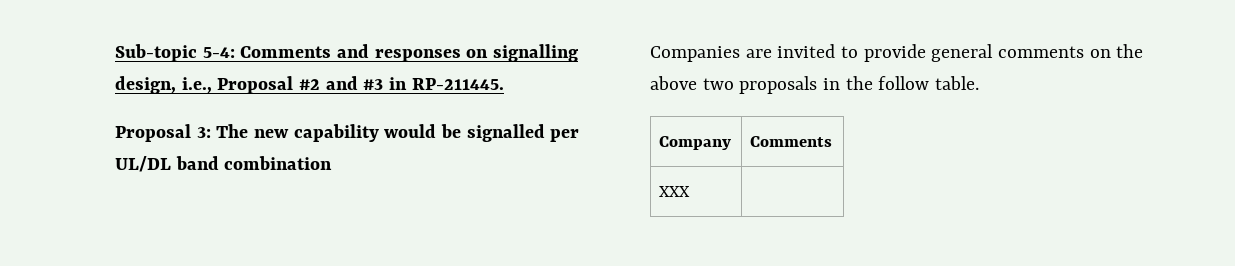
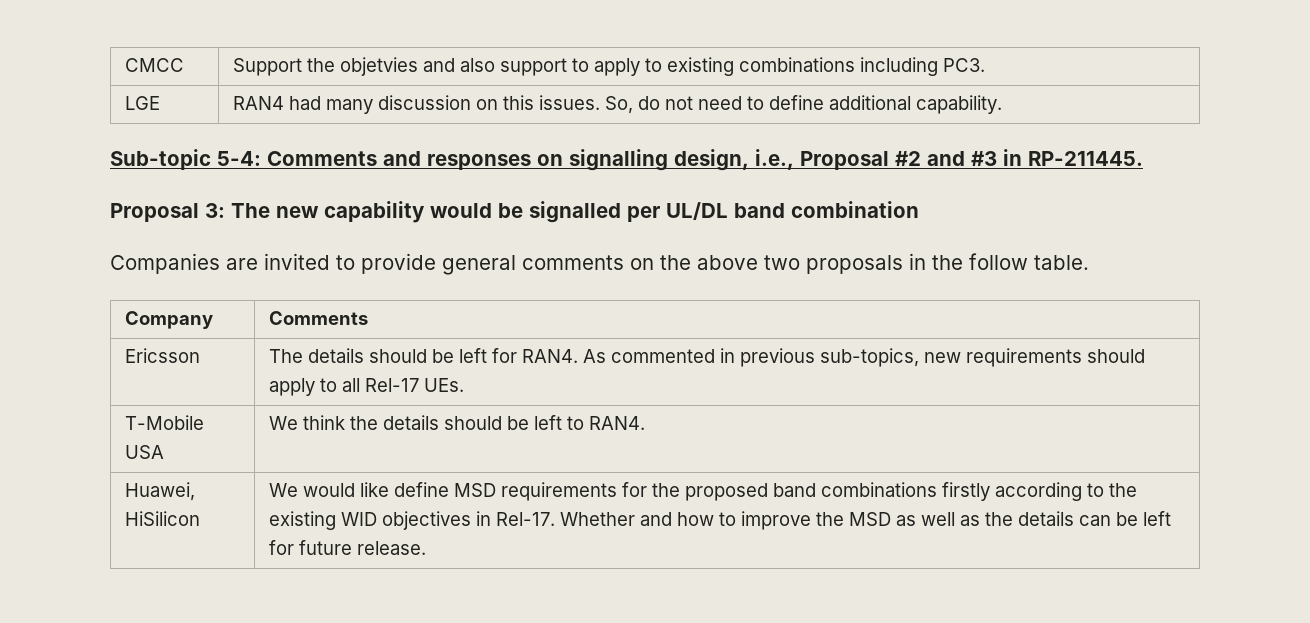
(115, 53) none -> [125,58,185,72] [233,57,986,76] [125,96,161,110] [233,95,1003,114] CMCC | Support the objetvies and also support to apply to existing combinations including PC3. // LGE | RAN4 had many discussion on this issues. So, do not need to define additional capability. //
[659,186,691,197] XXX | -> [125,348,201,363] [269,348,1146,367] [269,378,465,396] [125,415,205,430] [125,445,165,459] [269,415,646,430] [125,482,196,501] [125,511,201,526] [269,482,1138,501] [269,511,1172,530] [269,540,427,555] Ericsson | The details should be left for RAN4. As commented in previous sub-topics, new requirements should apply to all Rel-17 UEs. // T-Mobile USA | We think the details should be left to RAN4. // Huawei, HiSilicon | We would like define MSD requirements for the proposed band combinations firstly according to the existing WID objectives in Rel-17. Whether and how to improve the MSD as well as the details can be left for future release.

